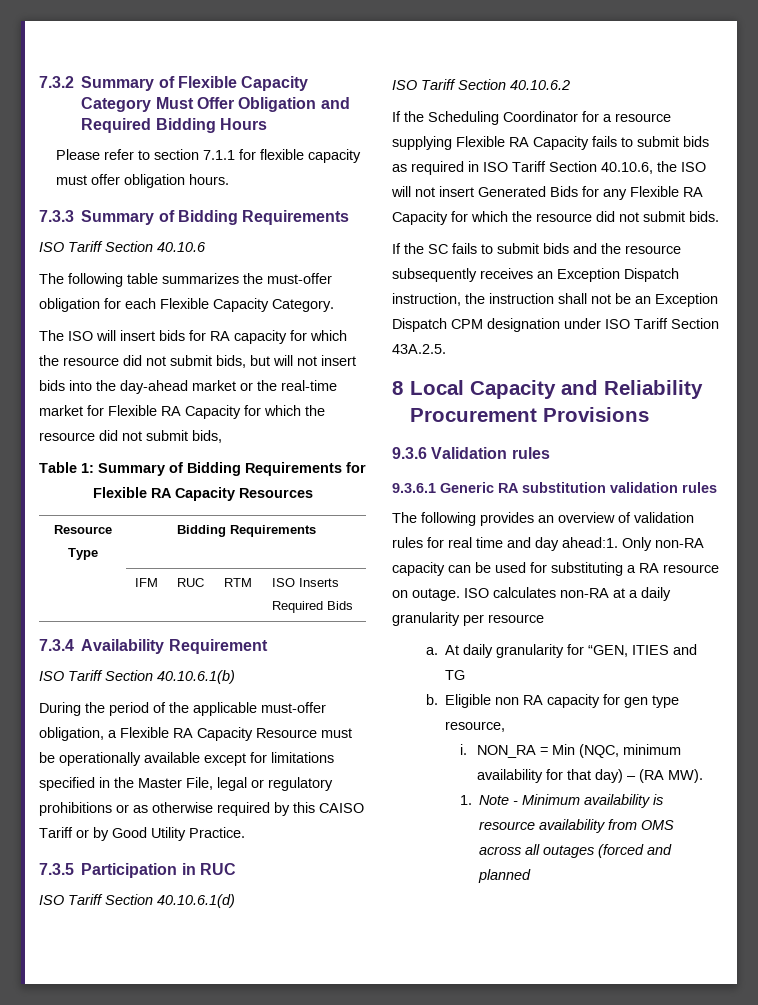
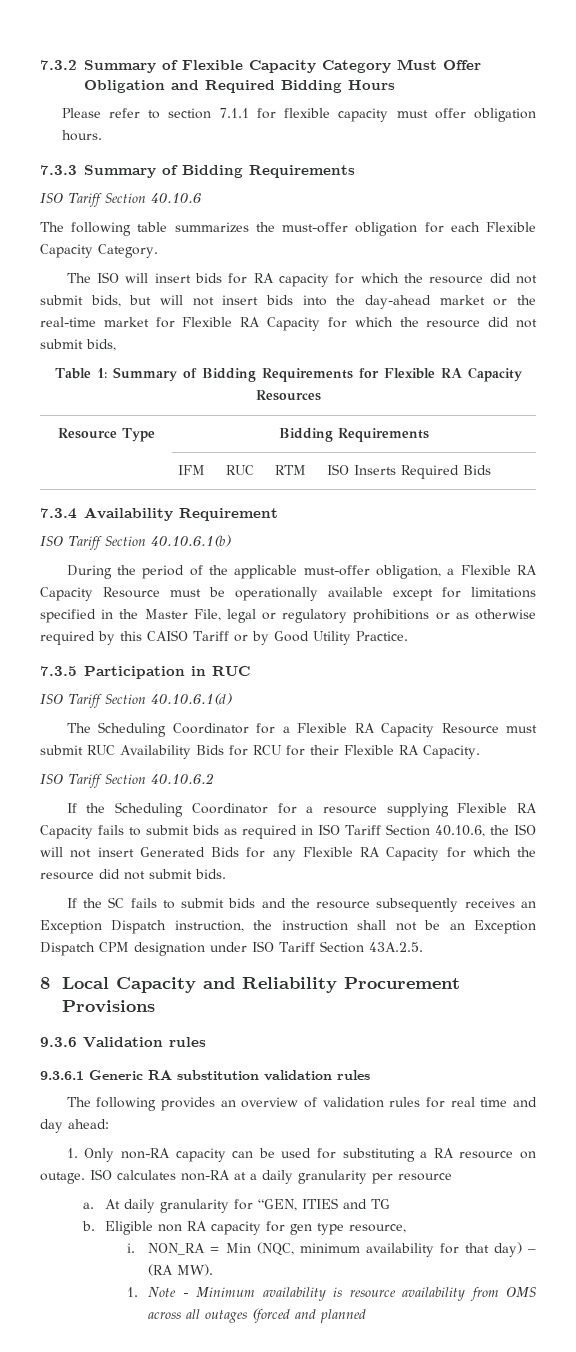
(235, 901) none -> [66,722,537,737] [40,745,480,759] // The Scheduling Coordinator for a Flexible RA Capacity Resource must submit RUC Availability Bids for RCU for their Flexible RA Capacity.
[562,537,618,548] ahead:1. -> [68,1119,109,1129] [66,1148,78,1158] ahead: // 1.

